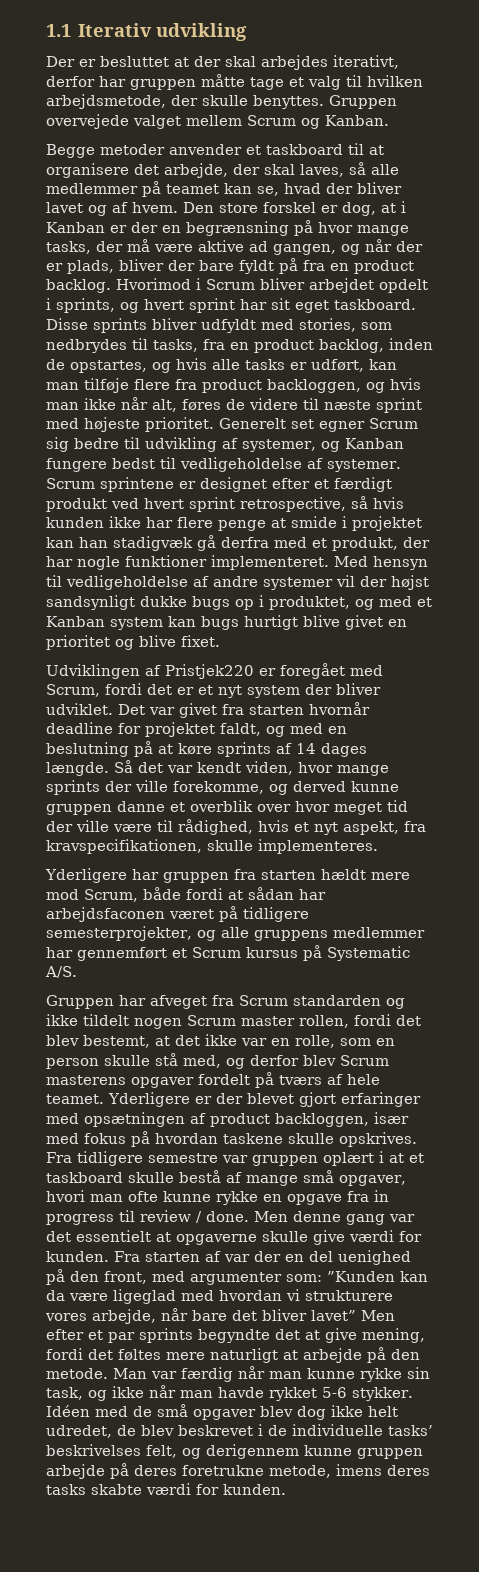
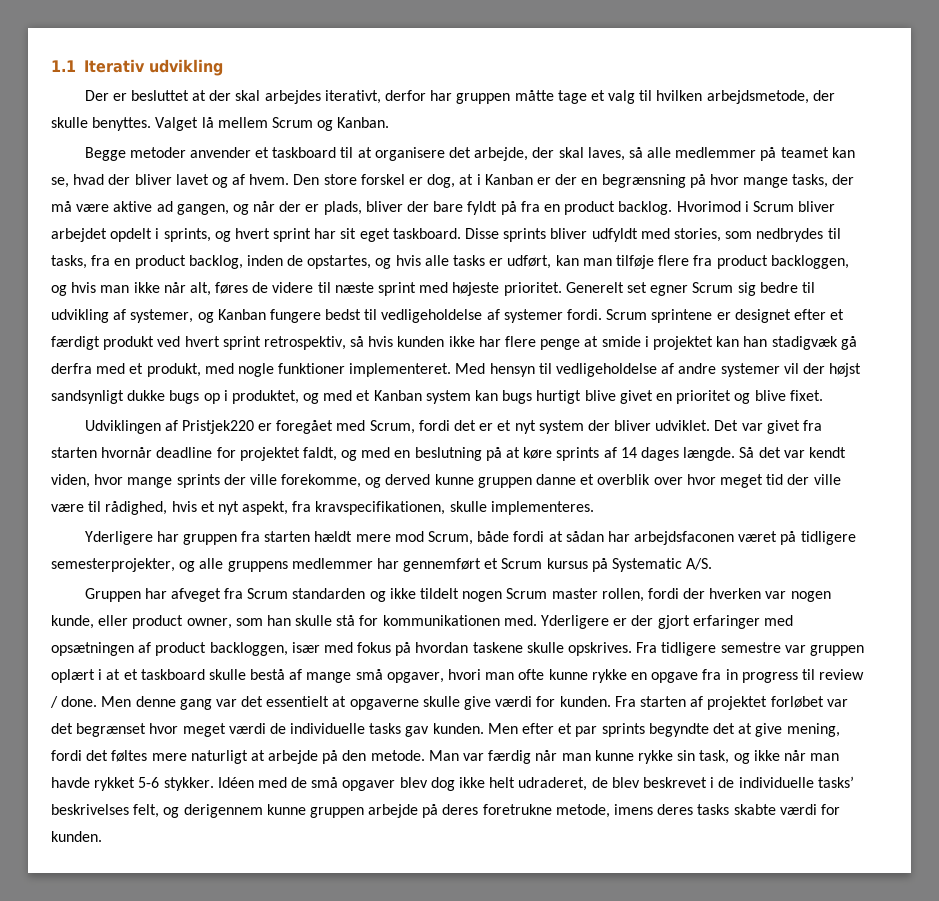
[329,95,397,109] [46,114,181,129] Gruppen overvejede valget -> [155,117,214,131] Valget lå
[327,459,401,472] systemer. -> [503,309,603,323] systemer fordi.
[240,497,346,512] retrospective, -> [263,336,346,350] retrospektiv,
[403,537,430,548] [46,556,73,567] der har -> [204,363,234,374] med
[396,1015,421,1026] [46,1034,395,1048] [46,1053,389,1069] [46,1072,380,1088] [46,1094,104,1104] det blev bestemt, at det ikke var en rolle, som en person skulle stå med, og derfor blev Scrum masterens opgaver fordelt på tværs af hele teamet. -> [683,588,831,602] [51,615,537,629] der hverken var nogen kunde, eller product owner, som han skulle stå for kommunikationen med.
[247,1093,294,1104] blevet -> (654, 620) none
[224,1250,411,1265] [46,1269,428,1285] [46,1289,393,1304] [45,1308,356,1324] var der en del uenighed på den front, med argumenter som: ”Kunden kan da være ligeglad med hvordan vi strukturere vores arbejde, når bare det bliver lavet” -> [707,696,848,710] [51,723,484,737] projektet forløbet var det begrænset hvor meget værdi de individuelle tasks gav kunden.
[46,1425,112,1438] udredet, -> [518,777,588,791] udraderet,

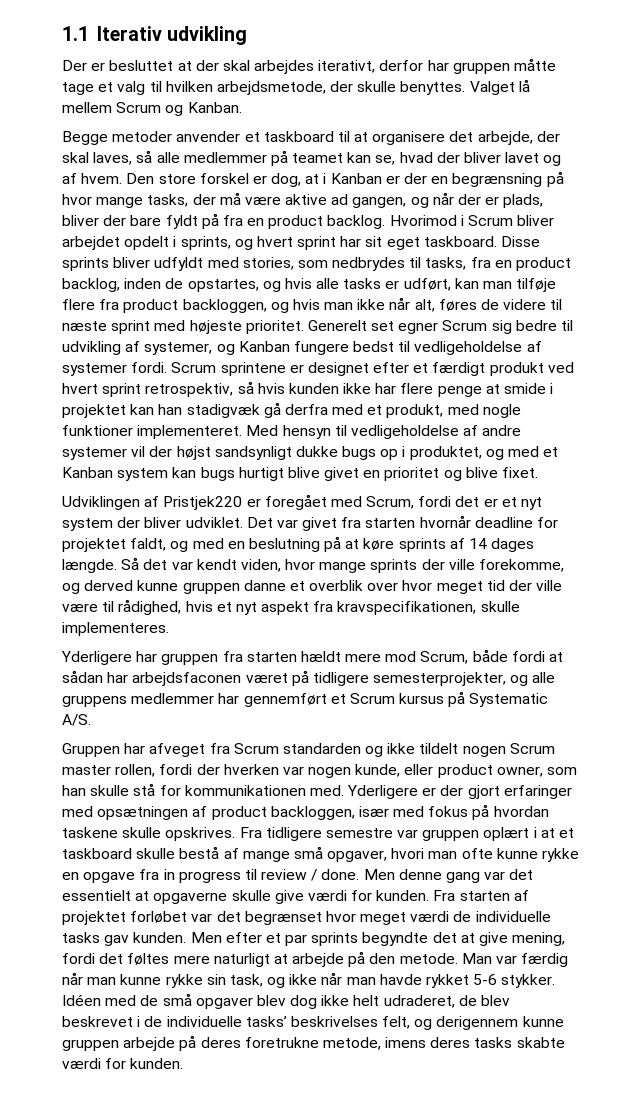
[242,501,289,515] aspekt, -> [261,601,310,615] aspekt

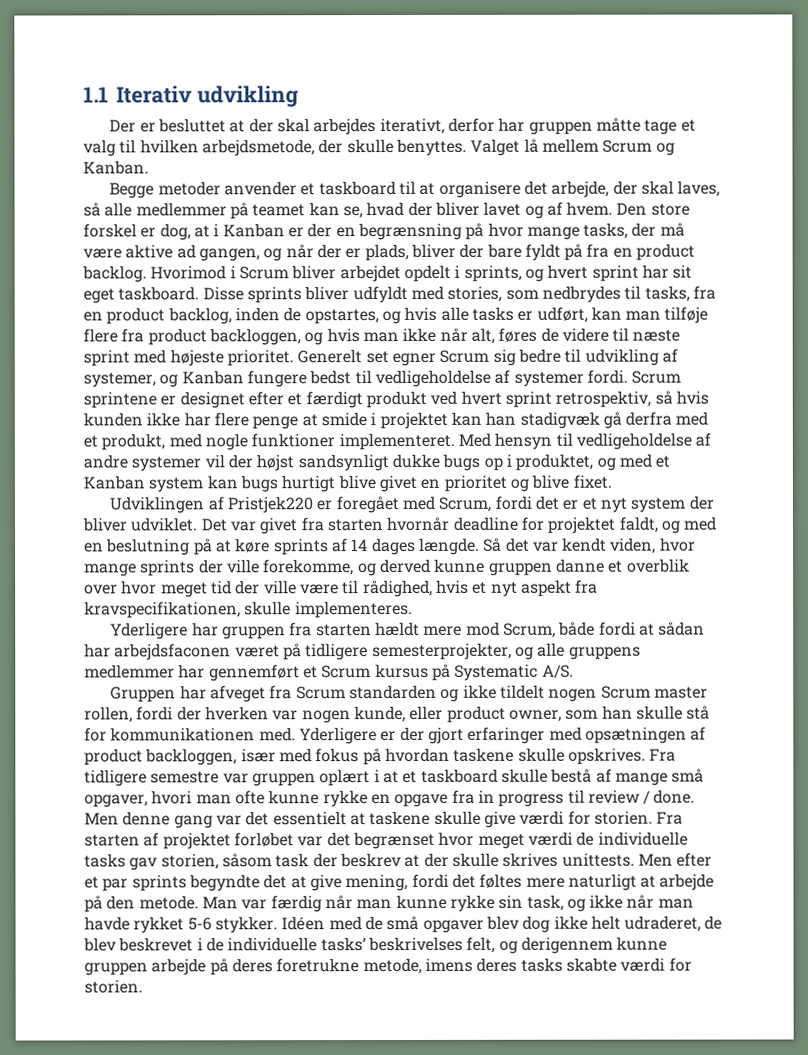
[153,892,228,904] opgaverne -> [369,810,431,826] taskene
[376,890,430,901] kunden. -> [593,810,653,825] storien.
[133,932,187,943] kunden. -> [160,852,635,870] storien, såsom task der beskrev at der skulle skrives unittests.
[130,1058,184,1069] kunden. -> [84,979,143,994] storien.

